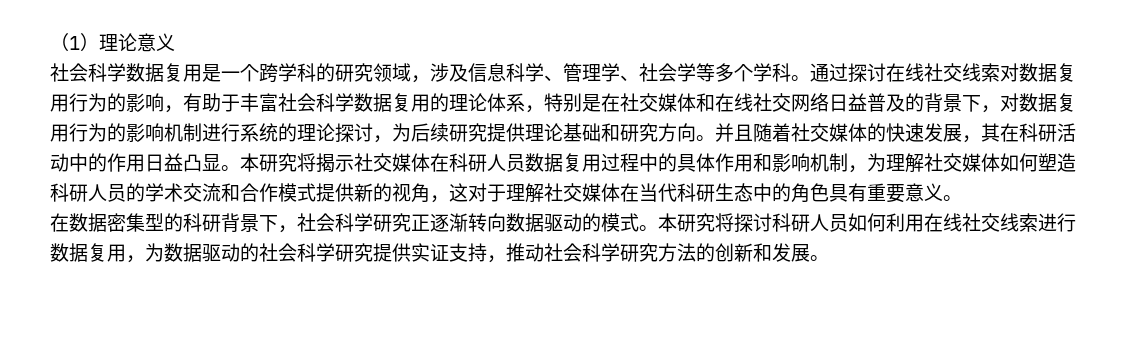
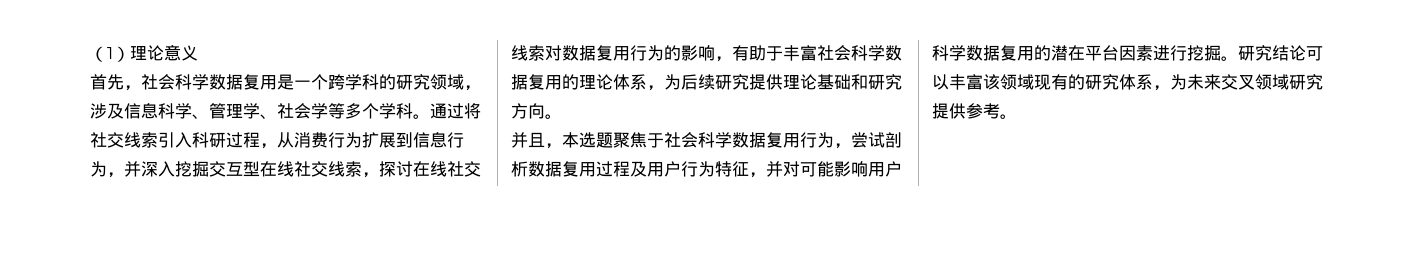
(175, 42) none -> [90,74,141,91] 首先，
(848, 72) none -> [464,103,481,119] [90,132,464,149] [90,161,379,178] 将社交线索引入科研过程，从消费行为扩展到信息行为，并深入挖掘交互型在线社交线索，
[544,93,1076,113] [50,123,392,143] 特别是在社交媒体和在线社交网络日益普及的背景下，对数据复用行为的影响机制进行系统的理论探讨， -> (664, 88) none
[715,123,1076,143] [50,153,1076,173] [50,183,962,203] [50,213,1076,233] [50,243,810,263] 并且随着社交媒体的快速发展，其在科研活动中的作用日益凸显。本研究将揭示社交媒体在科研人员数据复用过程中的具体作用和影响机制，为理解社交媒体如何塑造科研人员的学术交流和合作模式提供新的视角，这对于理解社交媒体在当代科研生态中的角色具有重要意义。 // 在数据密集型的科研背景下，社会科学研究正逐渐转向数据驱动的模式。本研究将探讨科研人员如何利用在线社交线索进行数据复用，为数据驱动的社会科学研究提供实证支持，推动社会科学研究方法的创新和发展 -> [511,132,902,149] [511,161,902,178] [932,45,1323,61] [932,74,1323,91] [932,103,1000,119] // 并且，本选题聚焦于社会科学数据复用行为，尝试剖析数据复用过程及用户行为特征，并对可能影响用户科学数据复用的潜在平台因素进行挖掘。研究结论可以丰富该领域现有的研究体系，为未来交叉领域研究提供参考

